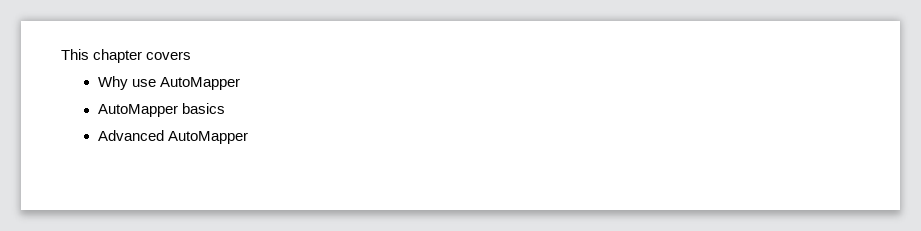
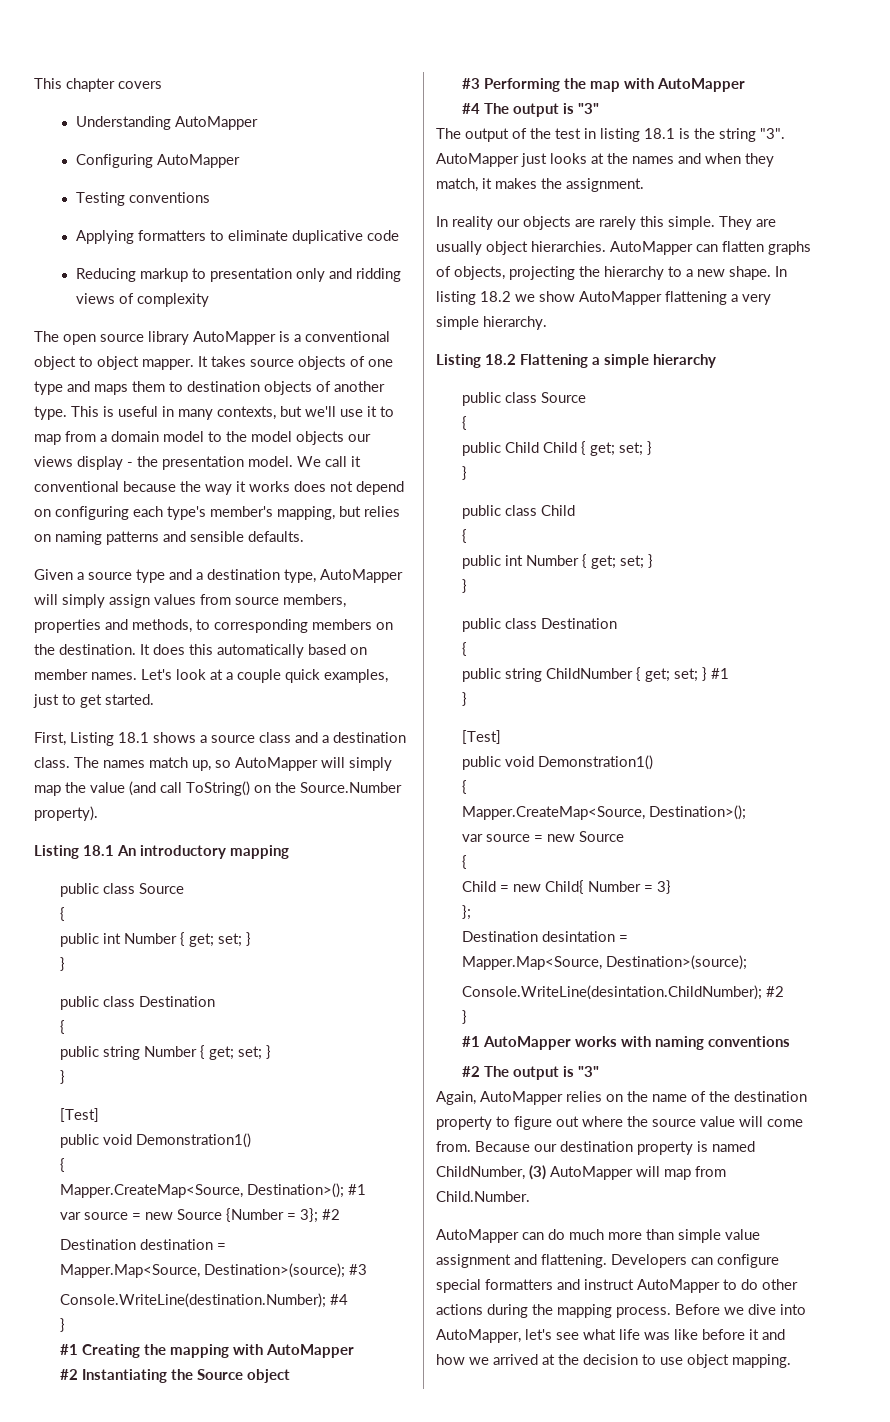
[97,76,240,90] [97,103,225,117] [97,130,248,144] Why use AutoMapper // AutoMapper basics // Advanced AutoMapper -> [75,116,258,130] [75,154,240,168] [75,192,210,206] [75,230,399,244] [75,268,401,282] [75,293,209,307] [34,331,390,345] [34,356,393,370] [34,381,385,395] [34,406,394,420] [34,431,371,445] [34,456,361,470] [34,481,404,495] [34,506,400,520] [34,531,304,545] [34,569,403,583] [34,594,346,608] [34,619,393,633] [34,644,367,658] [34,669,388,683] [33,694,154,708] [34,732,406,746] [34,757,392,771] [34,781,402,796] [34,806,98,821] [34,845,289,859] [59,883,184,897] [59,907,65,921] [59,932,251,947] [59,957,65,971] [59,996,215,1010] [59,1020,65,1034] [59,1045,271,1060] [59,1070,65,1084] [59,1108,99,1122] [59,1133,251,1148] [59,1158,65,1172] [59,1183,366,1198] [59,1208,340,1223] [59,1239,226,1250] [59,1263,367,1278] [59,1293,348,1308] [59,1318,65,1332] [59,1344,354,1358] [59,1369,290,1383] [461,78,745,92] [461,103,599,117] [436,128,785,142] [436,153,774,167] [436,178,644,192] [436,216,776,230] [436,241,811,255] [436,266,787,280] [436,291,771,305] [436,316,547,330] [436,354,716,368] [461,392,586,406] [461,416,467,430] [461,441,652,456] [461,466,467,480] [461,505,575,519] [461,529,467,543] [461,554,653,569] [461,579,467,593] [461,618,617,632] [461,642,467,656] [461,667,729,682] [461,692,467,706] [461,730,501,744] [461,755,653,770] [461,780,467,794] [461,805,746,820] [461,831,624,842] [461,855,467,869] [461,880,671,894] [461,905,471,920] [461,931,628,942] [461,955,747,970] [461,985,784,1000] [461,1010,467,1024] [461,1036,790,1050] [461,1066,599,1080] [436,1091,807,1105] [436,1116,803,1130] [436,1141,755,1155] [436,1165,726,1180] [436,1191,530,1202] [436,1229,760,1243] [436,1254,779,1268] [436,1279,798,1293] [436,1304,806,1318] [436,1329,785,1343] [436,1354,791,1368] Understanding AutoMapper // Configuring AutoMapper // Testing conventions // Applying formatters to eliminate duplicative code // Reducing markup to presentation only and ridding views of complexity // The open source library AutoMapper is a conventional object to object mapper. It takes source objects of one type and maps them to destination objects of another type. This is useful in many contexts, but we'll use it to map from a domain model to the model objects our views display - the presentation model. We call it conventional because the way it works does not depend on configuring each type's member's mapping, but relies on naming patterns and sensible defaults. // Given a source type and a destination type, AutoMapper will simply assign values from source members, properties and methods, to corresponding members on the destination. It does this automatically based on member names. Let's look at a couple quick examples, just to get started. // First, Listing 18.1 shows a source class and a destination class. The names match up, so AutoMapper will simply map the value (and call ToString() on the Source.Number property). // Listing 18.1 An introductory mapping // public class Source // { // public int Number { get; set; } // } // public class Destination // { // public string Number { get; set; } // } // [Test] // public void Demonstration1() // { // Mapper.CreateMap<Source, Destination>(); #1 // var source = new Source {Number = 3}; #2 // Destination destination = // Mapper.Map<Source, Destination>(source); #3 // Console.WriteLine(destination.Number); #4 // } // #1 Creating the mapping with AutoMapper // #2 Instantiating the Source object // #3 Performing the map with AutoMapper // #4 The output is "3" // The output of the test in listing 18.1 is the string "3". AutoMapper just looks at the names and when they match, it makes the assignment. // In reality our objects are rarely this simple. They are usually object hierarchies. AutoMapper can flatten graphs of objects, projecting the hierarchy to a new shape. In listing 18.2 we show AutoMapper flattening a very simple hierarchy. // Listing 18.2 Flattening a simple hierarchy // public class Source // { // public Child Child { get; set; } // } // public class Child // { // public int Number { get; set; } // } // public class Destination // { // public string ChildNumber { get; set; } #1 // } // [Test] // public void Demonstration1() // { // Mapper.CreateMap<Source, Destination>(); // var source = new Source // { // Child = new Child{ Number = 3} // }; // Destination desintation = // Mapper.Map<Source, Destination>(source); // Console.WriteLine(desintation.ChildNumber); #2 // } // #1 AutoMapper works with naming conventions // #2 The output is "3" // Again, AutoMapper relies on the name of the destination property to figure out where the source value will come from. Because our destination property is named ChildNumber, (3) AutoMapper will map from Child.Number. // AutoMapper can do much more than simple value assignment and flattening. Developers can configure special formatters and instruct AutoMapper to do other actions during the mapping process. Before we dive into AutoMapper, let's see what life was like before it and how we arrived at the decision to use object mapping.

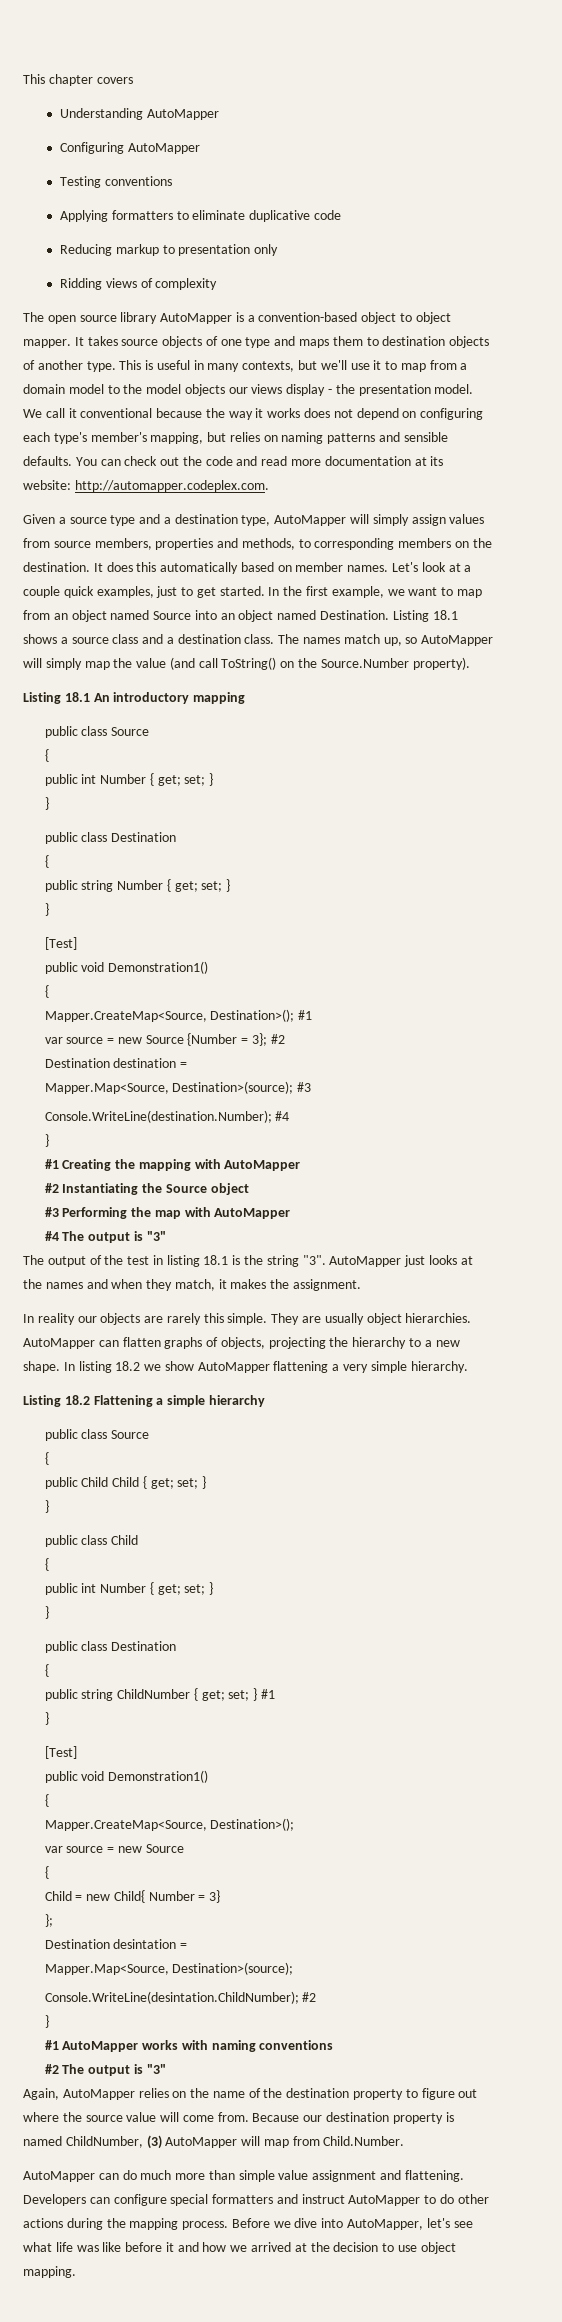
[328,268,401,282] and ridding -> [59,278,102,290] // Ridding
[305,331,390,342] conventional -> [258,312,358,322] convention-based
(304, 536) none -> [75,456,444,466] [23,480,269,492] You can check out the code and read more documentation at its website: http://automapper.codeplex.com.
[34,732,66,746] // First, -> [268,586,482,598] [23,610,390,622] In the first example, we want to map from an object named Source into an object named Destination.

